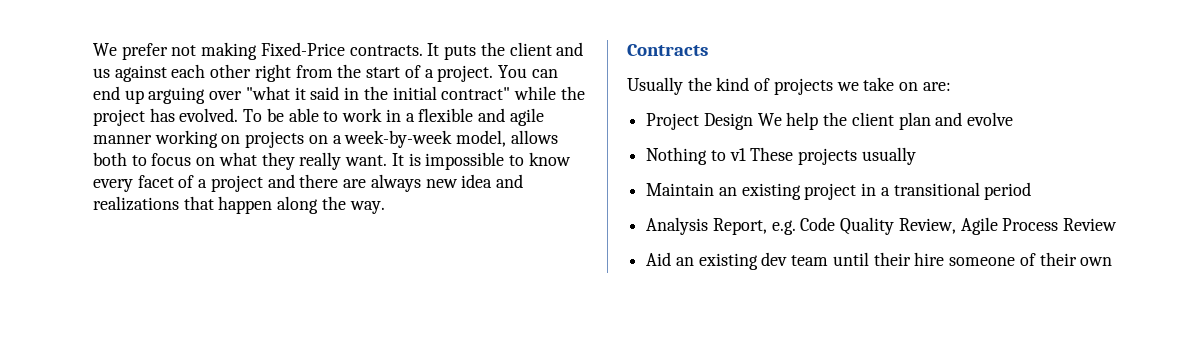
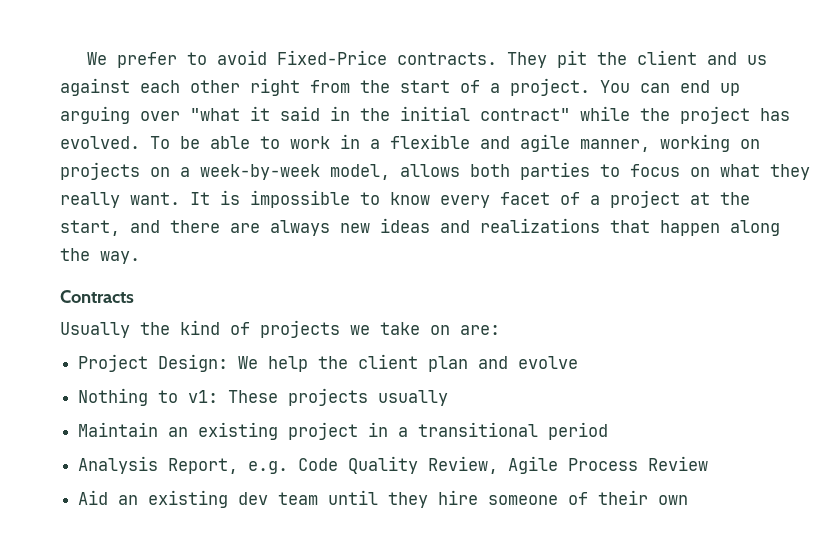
[171,42,477,60] not making Fixed-Price contracts. It puts -> [186,50,587,68] to avoid Fixed-Price contracts. They pit
[93,135,152,144] manner -> [580,139,650,152] manner,
(127, 159) none -> [520,162,590,180] parties
(263, 183) none -> [690,192,750,205] [60,220,120,236] at the start,
[461,174,493,188] idea -> [380,218,430,233] ideas
[703,113,753,130] Design -> [158,354,229,372] Design:
[729,148,746,161] v1 -> [188,390,219,403] v1:
[873,252,911,266] their -> [388,492,429,508] they

